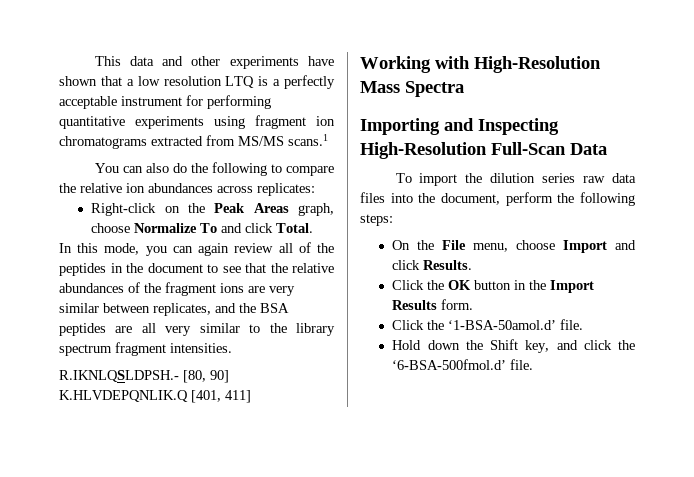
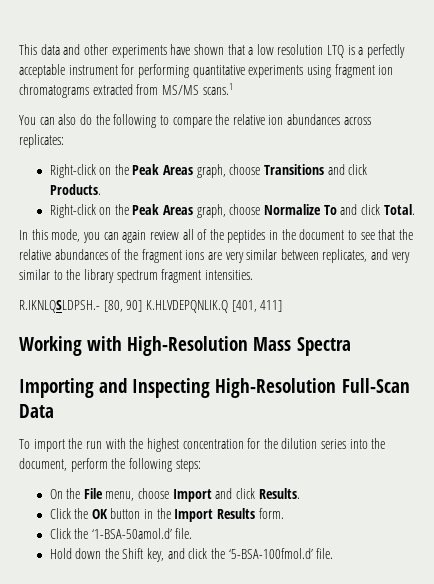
(315, 189) none -> [49,164,368,178] [49,184,101,195] // Right-click on the Peak Areas graph, choose Transitions and click Products.
[239,303,289,313] [59,323,156,336] the BSA peptides are all -> (389, 254) none
[490,173,636,183] [360,192,385,203] dilution series raw data files -> [85,438,347,452] run with the highest concentration for the dilution series
[392,359,507,370] ‘6-BSA-500fmol.d’ -> [228,548,313,559] ‘5-BSA-100fmol.d’

